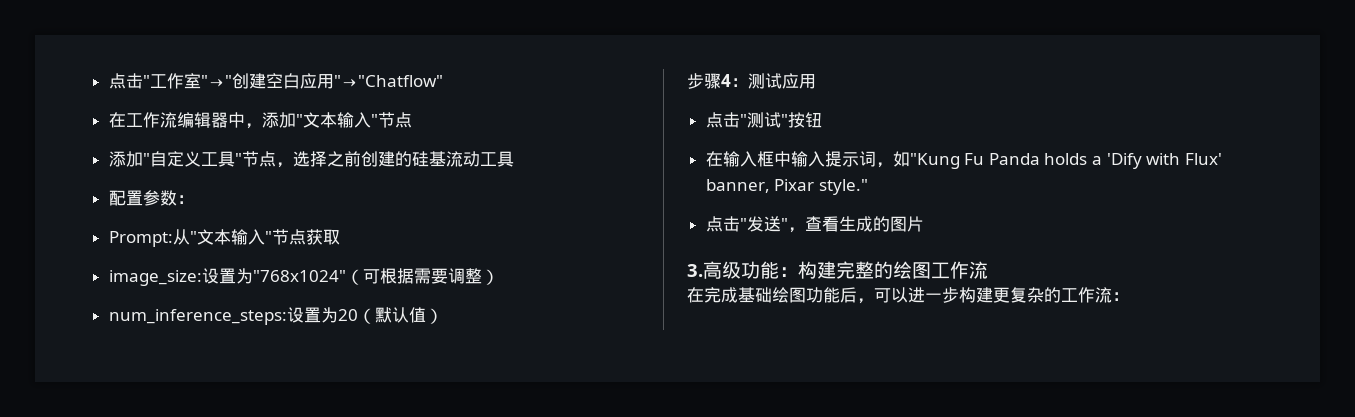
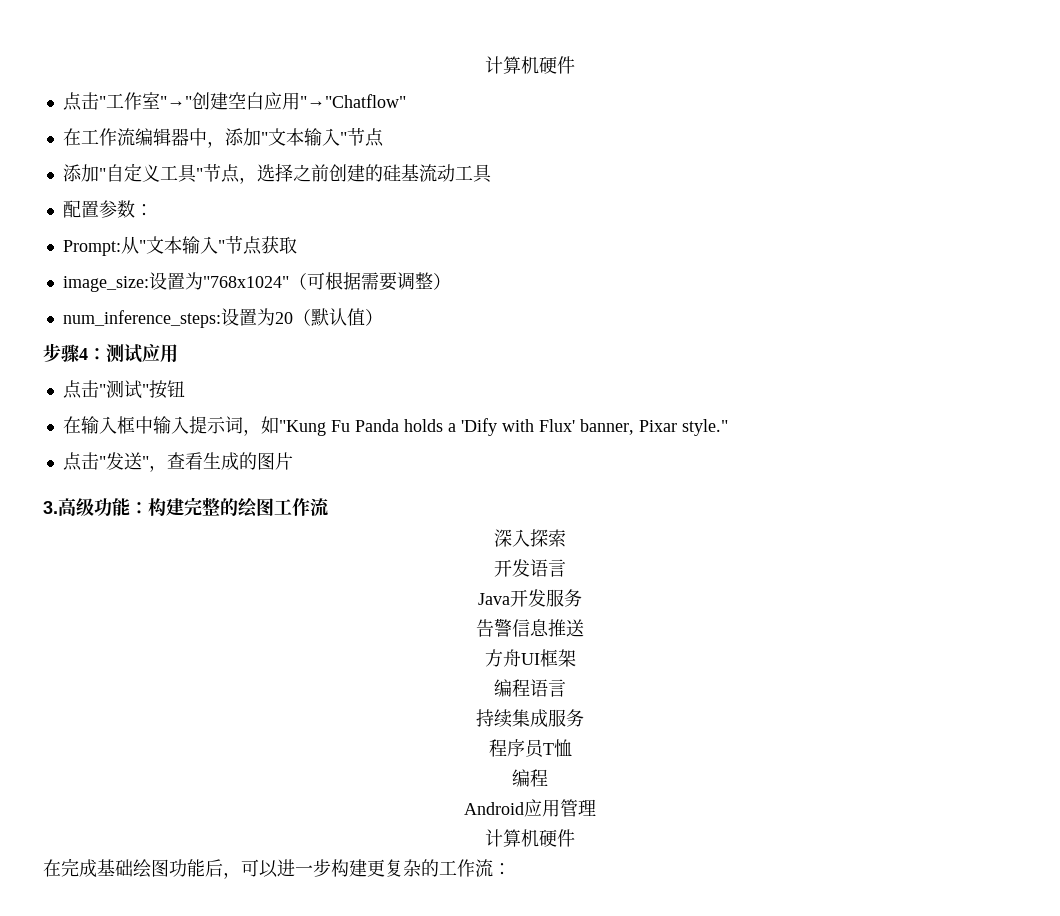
(108, 81) none -> [485,56,575,74] 计算机硬件 //
(988, 270) none -> [494,529,566,547] [494,559,566,577] [478,589,582,607] [476,618,584,637] [484,649,576,667] [494,679,566,697] [476,709,584,728] [488,739,572,758] [512,769,548,787] [464,799,596,817] [485,829,575,847] // 深入探索 // 开发语言 // Java开发服务 // 告警信息推送 // 方舟UI框架 // 编程语言 // 持续集成服务 // 程序员T恤 // 编程 // Android应用管理 // 计算机硬件

